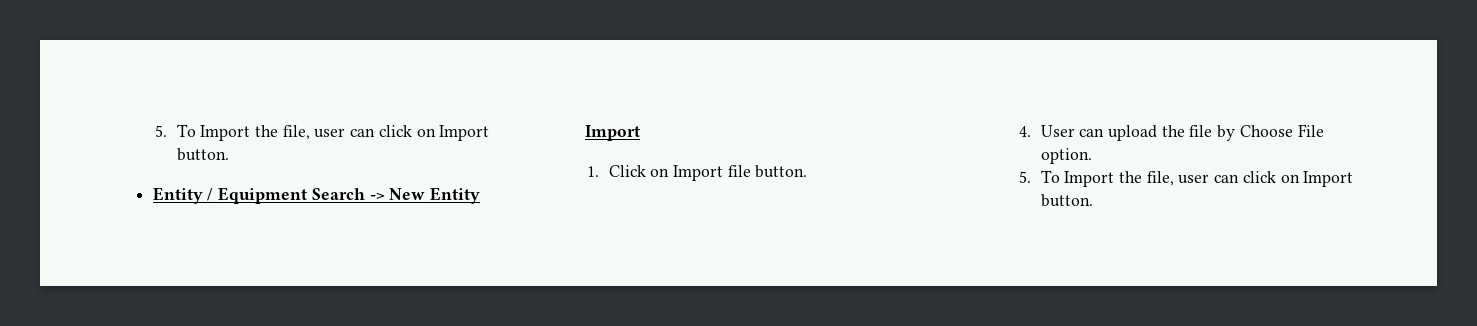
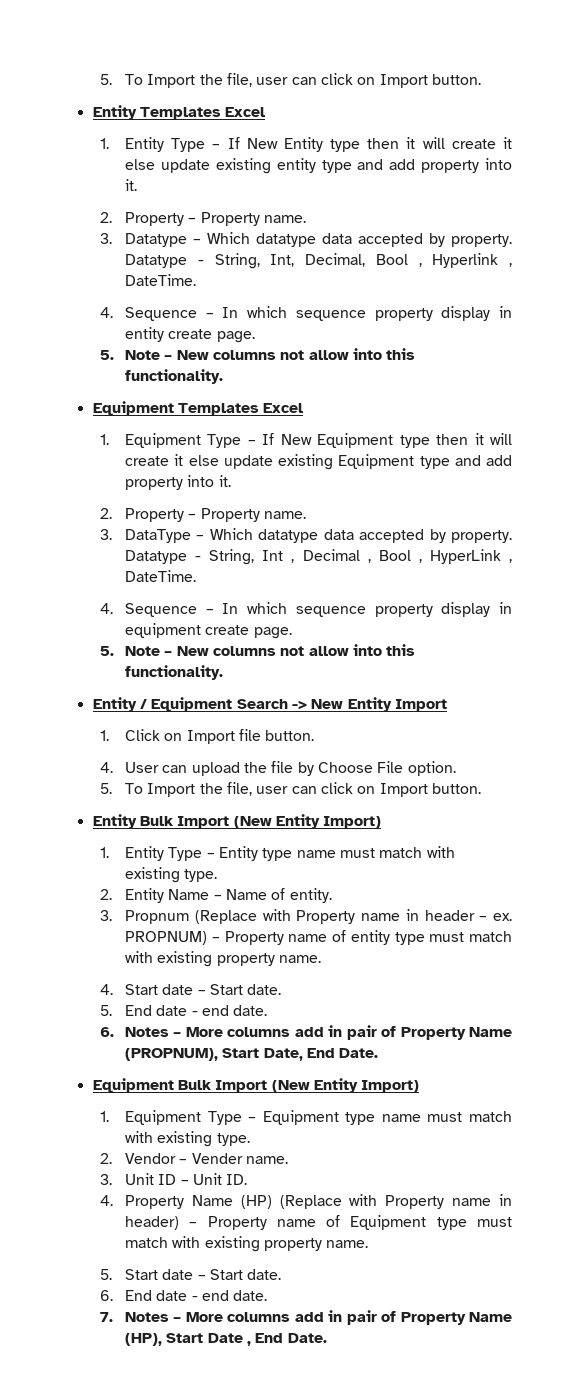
(229, 154) none -> [92,105,266,120] [100,137,513,152] [125,158,512,174] [125,179,138,191] [100,212,306,226] [100,232,512,247] [125,253,512,269] [125,274,197,286] [100,306,512,321] [125,327,255,343] [100,348,416,360] [125,369,224,384] [92,401,304,416] [100,433,512,448] [125,454,512,470] [125,475,231,490] [100,508,306,522] [100,528,512,543] [125,549,512,565] [125,570,197,582] [100,602,512,617] [125,623,292,639] [100,644,416,656] [125,665,224,680] // Entity Templates Excel // 1. Entity Type – If New Entity type then it will create it else update existing entity type and add property into it. // 2. Property – Property name. // 3. Datatype – Which datatype data accepted by property. Datatype - String, Int, Decimal, Bool , Hyperlink , DateTime. // 4. Sequence – In which sequence property display in entity create page. // 5. Note – New columns not allow into this functionality. // Equipment Templates Excel // 1. Equipment Type – If New Equipment type then it will create it else update existing Equipment type and add property into it. // 2. Property – Property name. // 3. DataType – Which datatype data accepted by property. Datatype - String, Int , Decimal , Bool , HyperLink , DateTime. // 4. Sequence – In which sequence property display in equipment create page. // 5. Note – New columns not allow into this functionality.
(1093, 200) none -> [92,814,382,829] [100,846,455,861] [125,867,218,883] [100,888,332,903] [100,909,512,924] [125,930,512,945] [125,951,321,967] [100,984,282,995] [100,1005,268,1016] [100,1025,512,1040] [125,1048,379,1061] [92,1078,420,1093] [100,1110,513,1125] [125,1131,250,1147] [100,1153,288,1164] [100,1173,248,1185] [100,1194,512,1209] [125,1215,512,1230] [125,1236,369,1252] [100,1269,282,1280] [100,1290,268,1301] [100,1310,512,1325] [125,1333,327,1346] // Entity Bulk Import (New Entity Import) // 1. Entity Type – Entity type name must match with existing type. // 2. Entity Name – Name of entity. // 3. Propnum (Replace with Property name in header – ex. PROPNUM) – Property name of entity type must match with existing property name. // 4. Start date – Start date. // 5. End date - end date. // 6. Notes – More columns add in pair of Property Name (PROPNUM), Start Date, End Date. // Equipment Bulk Import (New Entity Import) // 1. Equipment Type – Equipment type name must match with existing type. // 2. Vendor – Vender name. // 3. Unit ID – Unit ID. // 4. Property Name (HP) (Replace with Property name in header) – Property name of Equipment type must match with existing property name. // 5. Start date – Start date. // 6. End date - end date. // 7. Notes – More columns add in pair of Property Name (HP), Start Date , End Date.

